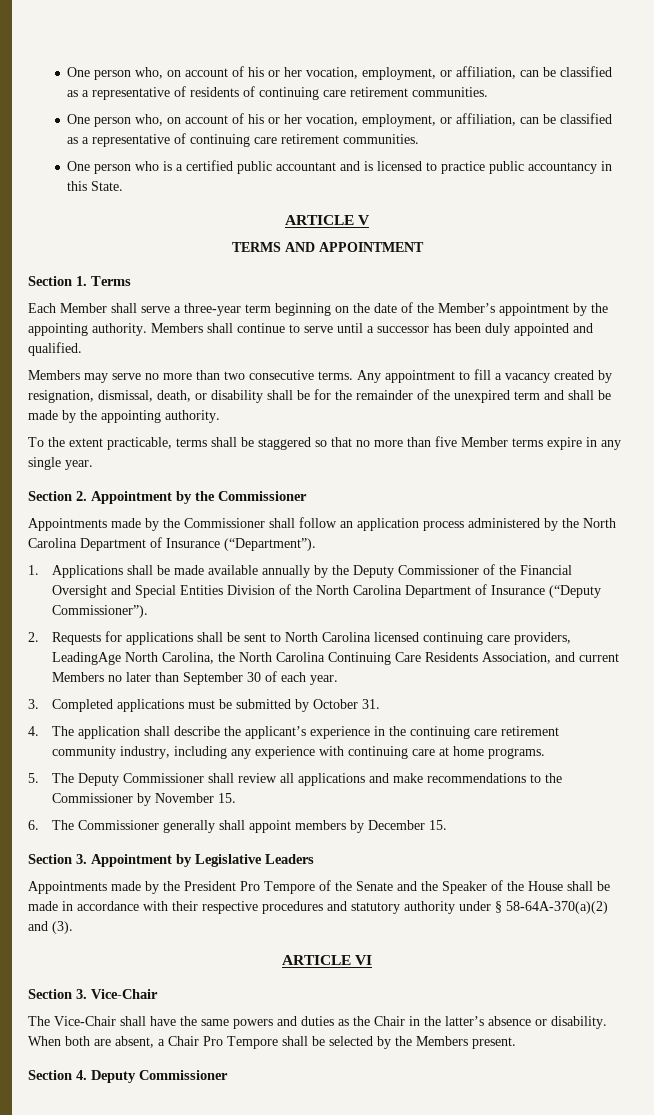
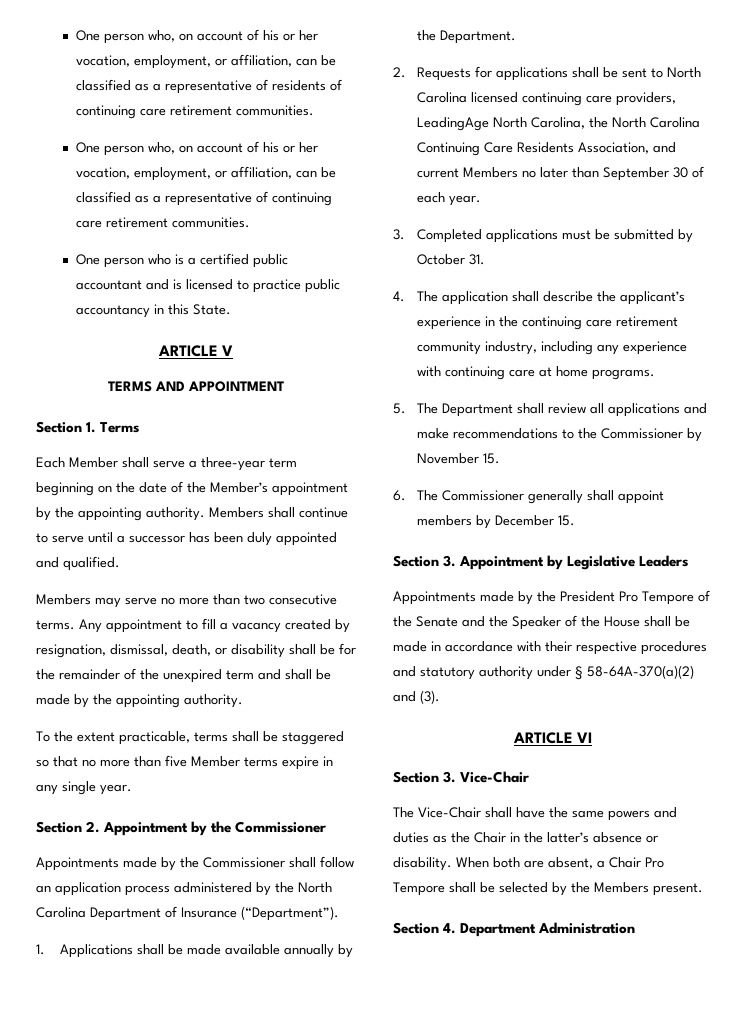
[352,564,572,578] [51,584,601,598] [51,605,148,618] Deputy Commissioner of the Financial Oversight and Special Entities Division of the North Carolina Department of Insurance (“Deputy Commissioner”). -> [440,30,517,44] Department.
[77,773,204,786] Deputy Commissioner -> [442,403,514,417] Department
[91,1070,228,1083] Deputy Commissioner -> [460,922,636,937] Department Administration

